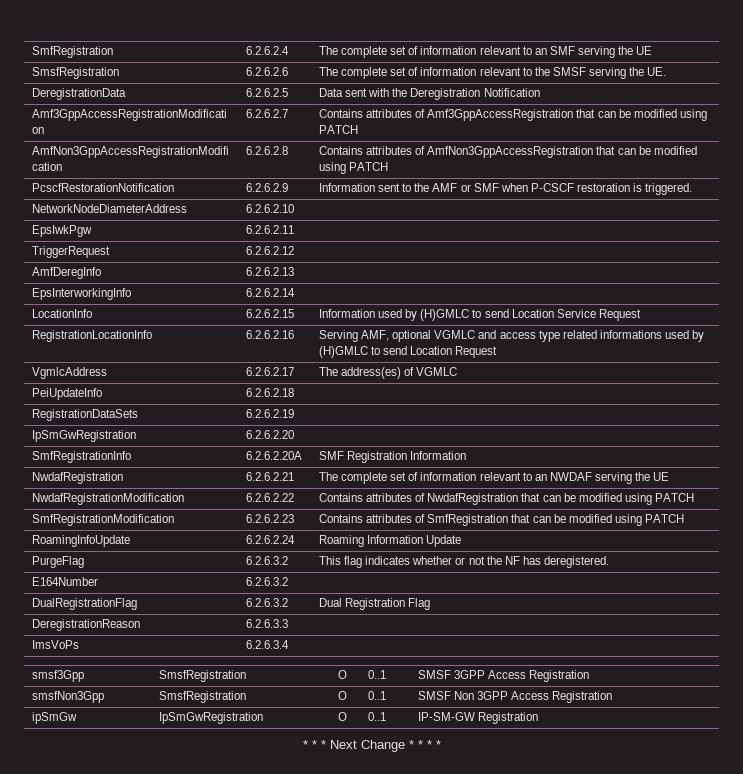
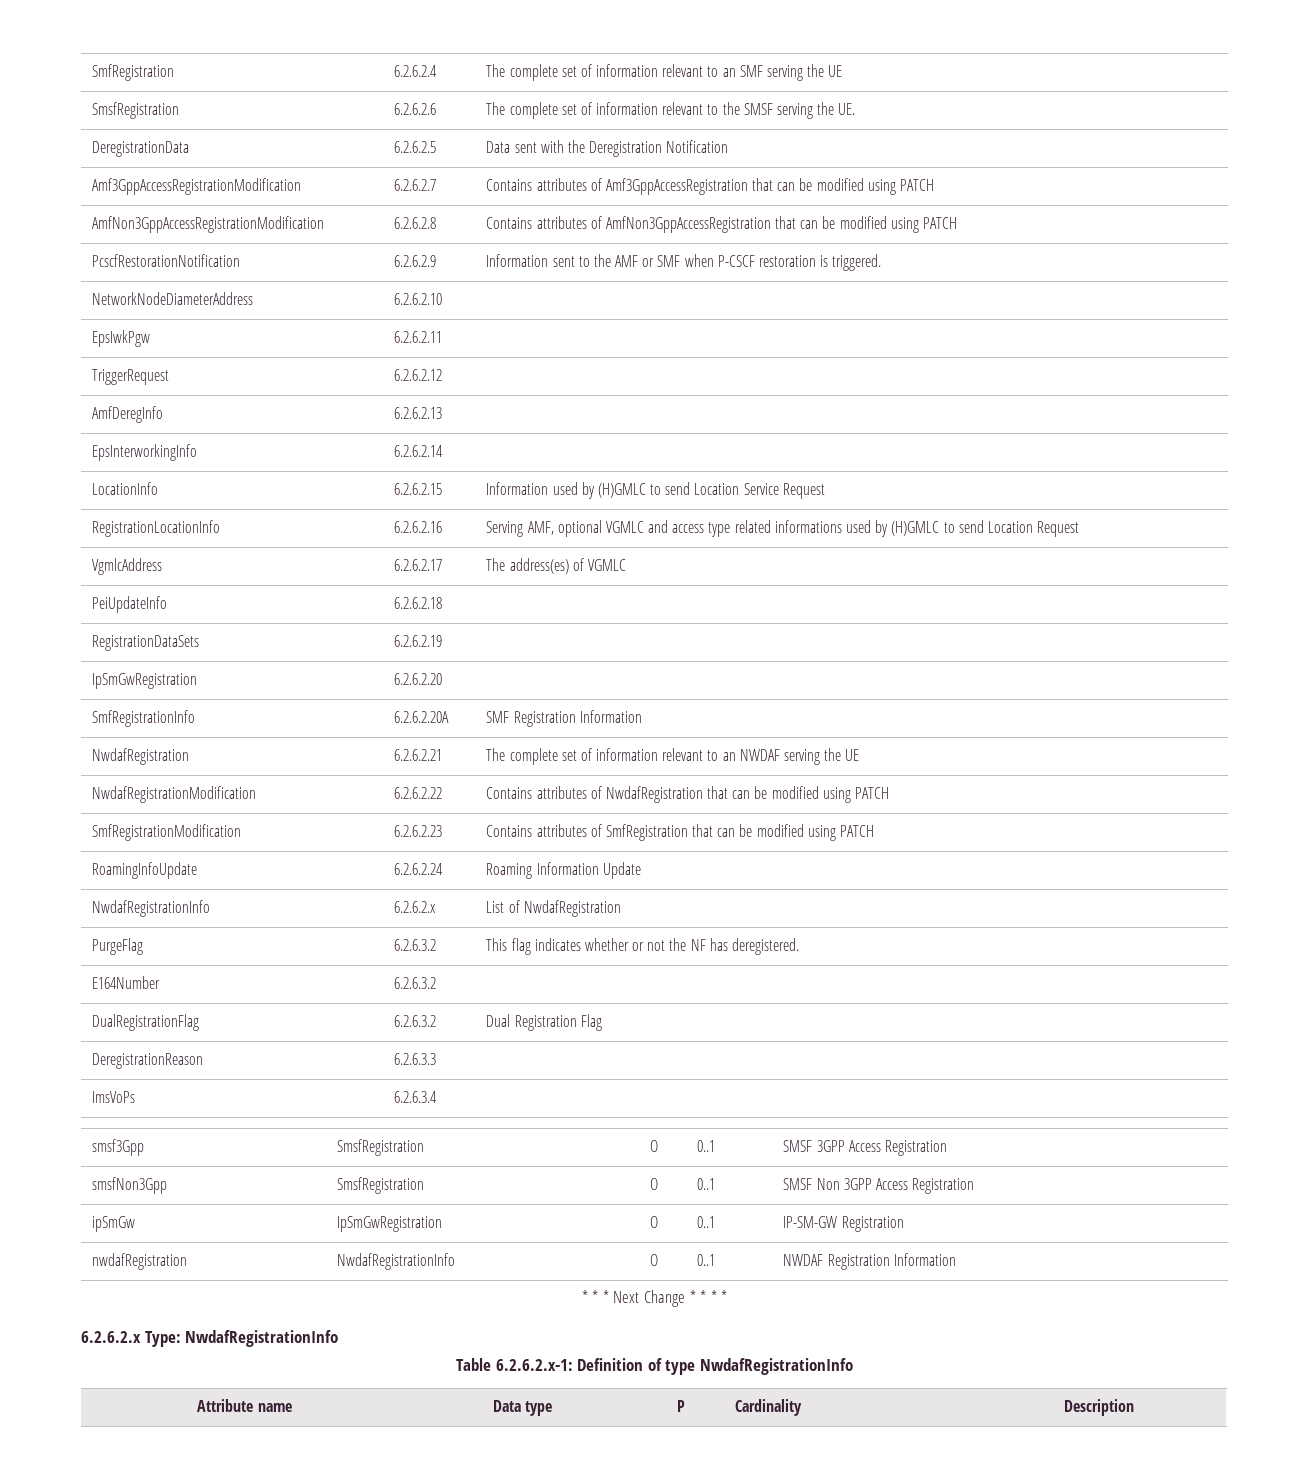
(462, 541) none -> [92,900,211,917] [394,901,437,913] [486,900,621,917] // NwdafRegistrationInfo | 6.2.6.2.x | List of NwdafRegistration
(539, 718) none -> [92,1253,188,1270] [337,1253,456,1270] [649,1254,658,1266] [697,1254,716,1266] [783,1253,956,1270] // nwdafRegistration | NwdafRegistrationInfo | O | 0..1 | NWDAF Registration Information
(441, 744) none -> [81,1330,339,1347] [456,1358,853,1375] [197,1399,292,1412] [492,1400,553,1416] [677,1400,685,1412] [735,1399,803,1416] [1063,1399,1134,1416] // 6.2.6.2.x Type: NwdafRegistrationInfo // Table 6.2.6.2.x-1: Definition of type NwdafRegistrationInfo // Attribute name | Data type | P | Cardinality | Description

